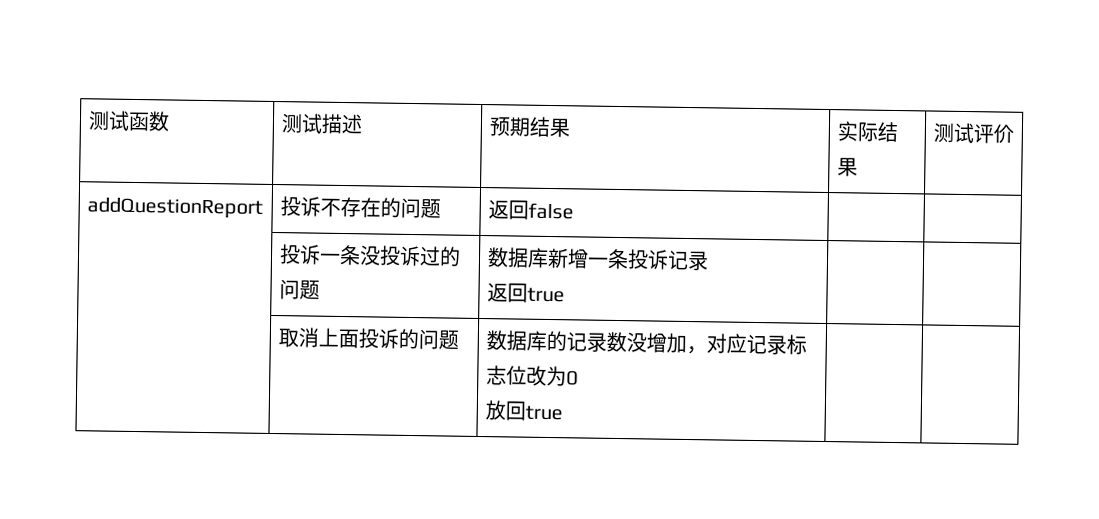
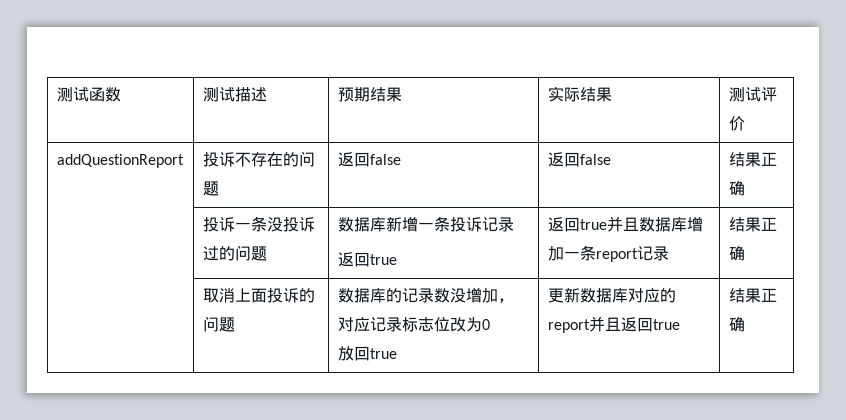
(574, 211) | -> [547,152,611,167] [728,152,777,167] [728,181,745,196] 返回false | 结果正确
(565, 295) | -> [547,216,703,232] [547,245,669,262] [728,217,777,232] [728,246,745,261] 返回true并且数据库增加一条report记录 | 结果正确
(563, 413) | -> [547,287,676,303] [547,316,680,333] [728,288,777,303] [728,317,745,332] 更新数据库对应的report并且返回true | 结果正确

